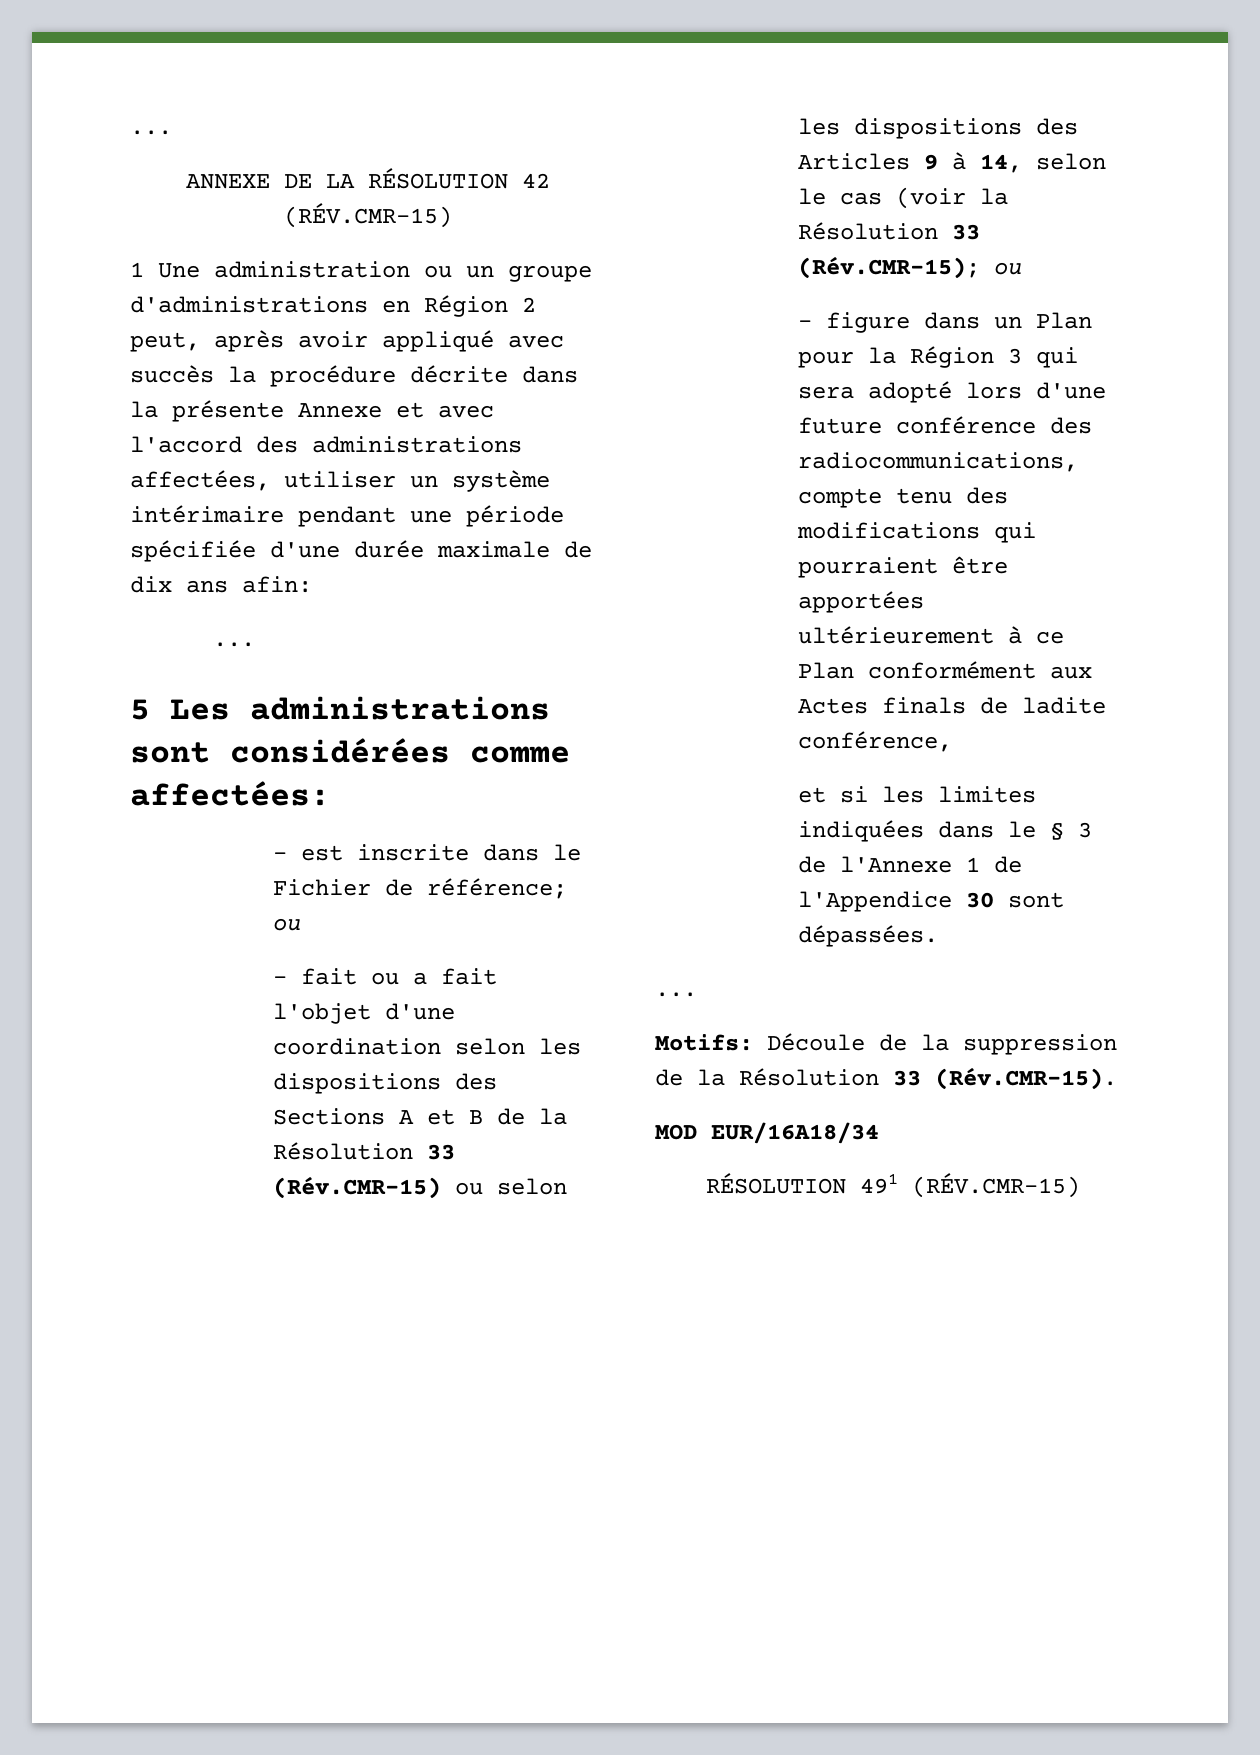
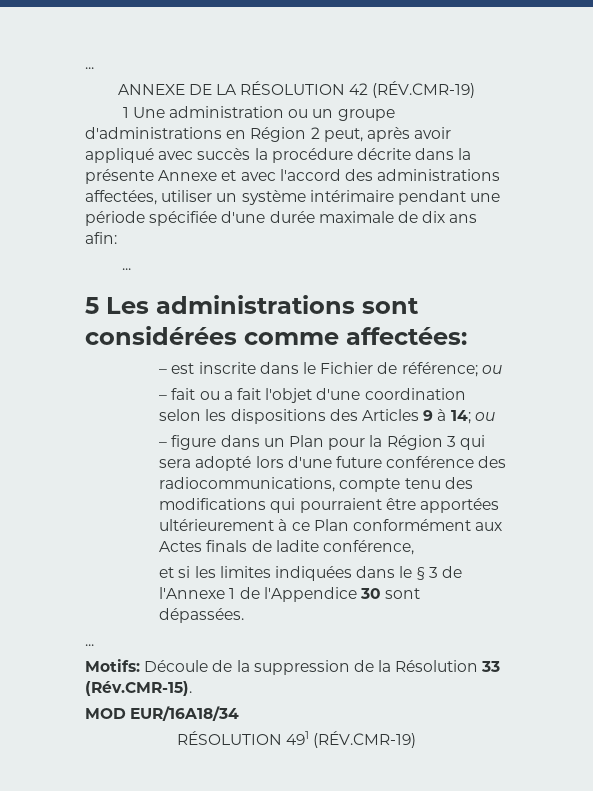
[283,203,452,228] (RÉV.CMR-15) -> [372,81,476,98] (RÉV.CMR-19)
[272,1108,567,1125] [272,1142,455,1160] [272,1176,567,1199] [797,118,1078,139] [797,152,1106,173] [797,187,1008,209] [797,222,980,240] [797,256,980,279] Sections A et B de la Résolution 33 (Rév.CMR-15) ou selon les dispositions des Articles 9 à 14, selon le cas (voir la Résolution 33 (Rév.CMR-15); -> [362,409,471,424] Articles 9 à 14;
[911,1173,1080,1198] (RÉV.CMR-15) -> [313,731,417,748] (RÉV.CMR-19)

